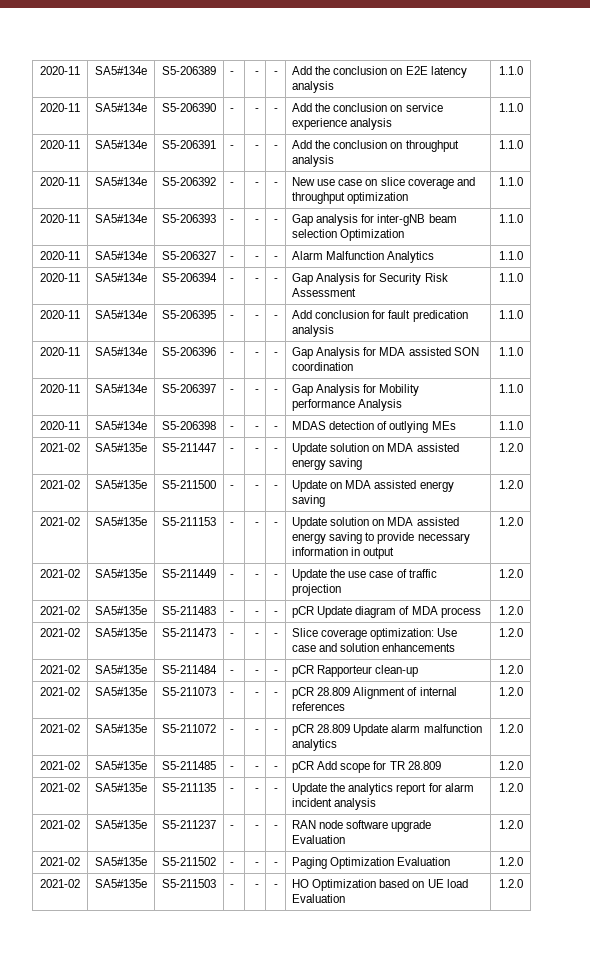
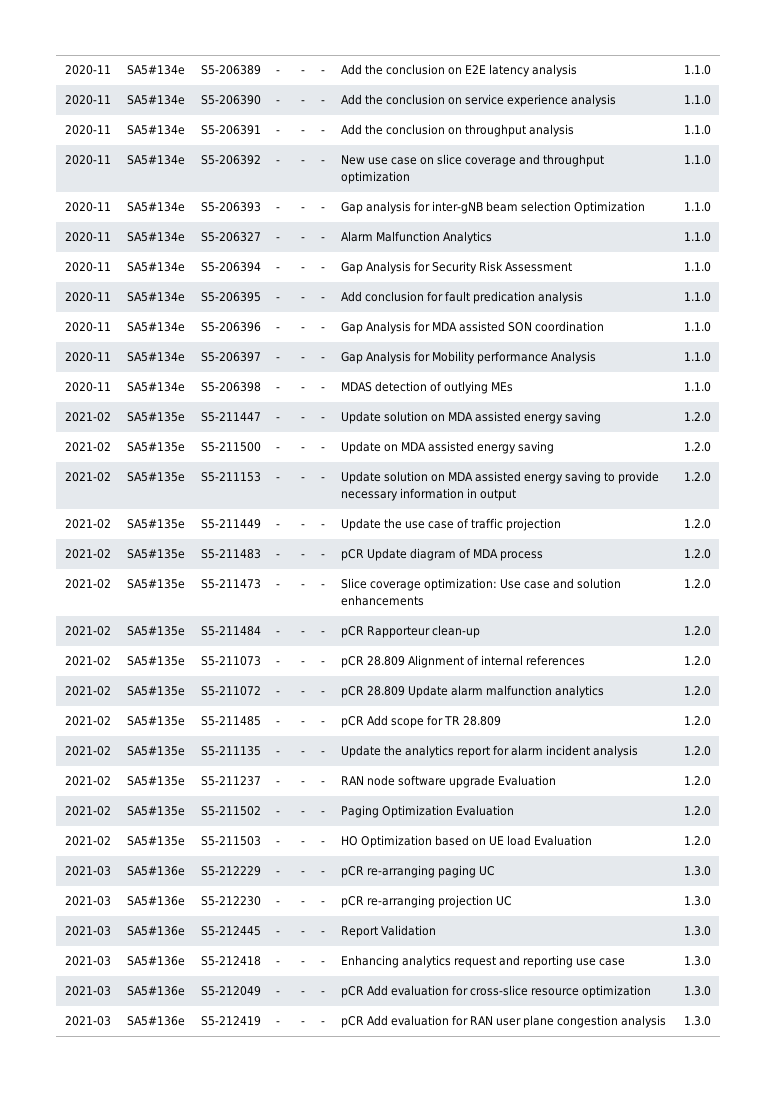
(523, 883) none -> [64,866,111,876] [126,866,185,876] [200,866,261,876] [275,871,280,875] [301,871,306,875] [321,871,325,875] [340,865,495,878] [684,866,711,876] [64,896,111,906] [126,896,185,906] [200,896,261,906] [275,901,280,905] [301,901,306,905] [321,901,325,905] [340,895,512,908] [684,896,711,906] [64,926,111,936] [126,926,185,936] [200,926,261,936] [275,931,280,935] [301,931,306,935] [321,931,325,935] [340,925,436,938] [684,926,711,936] [64,956,111,966] [126,956,185,966] [200,956,261,966] [275,961,280,965] [301,961,306,965] [321,961,325,965] [340,955,626,968] [684,956,711,966] [64,986,111,996] [126,986,185,996] [200,986,261,996] [275,991,280,995] [301,991,306,995] [321,991,325,995] [340,985,652,998] [684,986,711,996] [64,1016,111,1026] [126,1016,185,1026] [200,1016,261,1026] [275,1021,280,1025] [301,1021,306,1025] [321,1021,325,1025] [340,1015,667,1028] [684,1016,711,1026] // 2021-03 | SA5#136e | S5-212229 | - | - | - | pCR re-arranging paging UC | 1.3.0 // 2021-03 | SA5#136e | S5-212230 | - | - | - | pCR re-arranging projection UC | 1.3.0 // 2021-03 | SA5#136e | S5-212445 | - | - | - | Report Validation | 1.3.0 // 2021-03 | SA5#136e | S5-212418 | - | - | - | Enhancing analytics request and reporting use case | 1.3.0 // 2021-03 | SA5#136e | S5-212049 | - | - | - | pCR Add evaluation for cross-slice resource optimization | 1.3.0 // 2021-03 | SA5#136e | S5-212419 | - | - | - | pCR Add evaluation for RAN user plane congestion analysis | 1.3.0

